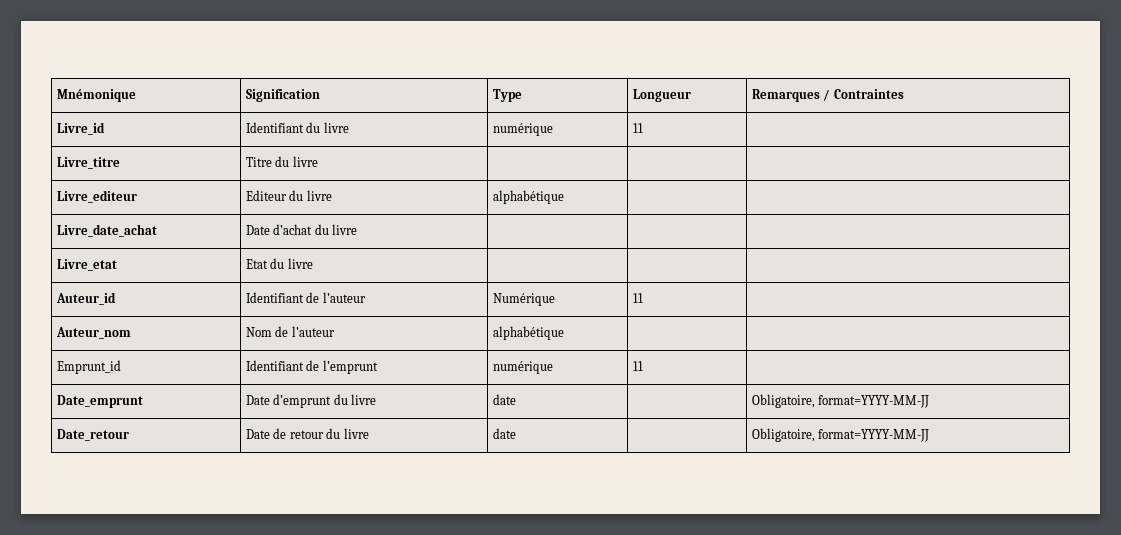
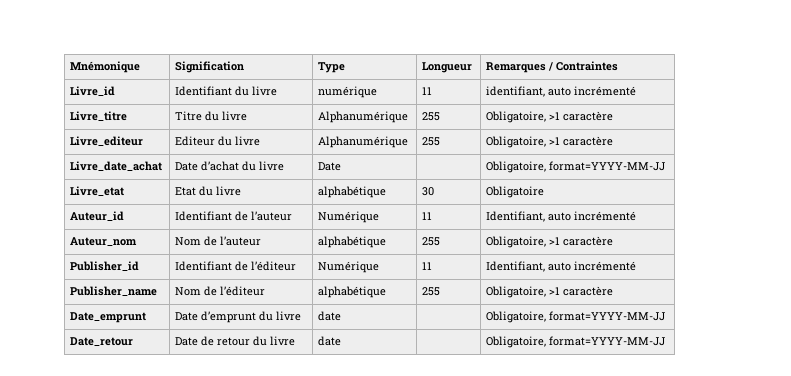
(643, 128) none -> [486,86,637,97] identifiant, auto incrémenté
(318, 161) | | -> [318,111,409,123] [422,112,441,121] [486,111,614,123] Alphanumérique | 255 | Obligatoire, >1 caractère
[492,190,564,204] alphabétique | | -> [318,136,409,148] [422,137,441,146] [486,136,614,148] Alphanumérique | 255 | Obligatoire, >1 caractère
(358, 229) | | -> [318,162,342,171] [486,161,666,173] Date | | Obligatoire, format=YYYY-MM-JJ
(313, 263) | | -> [318,186,387,198] [422,187,435,196] [486,186,545,198] alphabétique | 30 | Obligatoire
(643, 298) none -> [486,211,637,222] Identifiant, auto incrémenté
[56,360,121,374] [245,360,378,374] [492,361,553,374] [632,361,643,371] | // Emprunt_id | Identifiant de l’emprunt | numérique | 11 | -> [422,237,441,246] [486,236,614,248] [70,261,140,271] [175,261,297,271] [318,261,380,273] [422,262,433,270] [486,261,637,272] [70,286,158,296] [175,286,266,296] [318,286,387,298] [422,287,441,296] [486,286,614,298] 255 | Obligatoire, >1 caractère // Publisher_id | Identifiant de l’éditeur | Numérique | 11 | Identifiant, auto incrémenté // Publisher_name | Nom de l’éditeur | alphabétique | 255 | Obligatoire, >1 caractère

